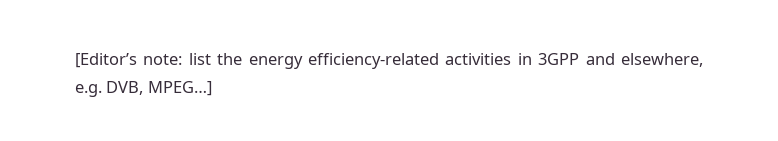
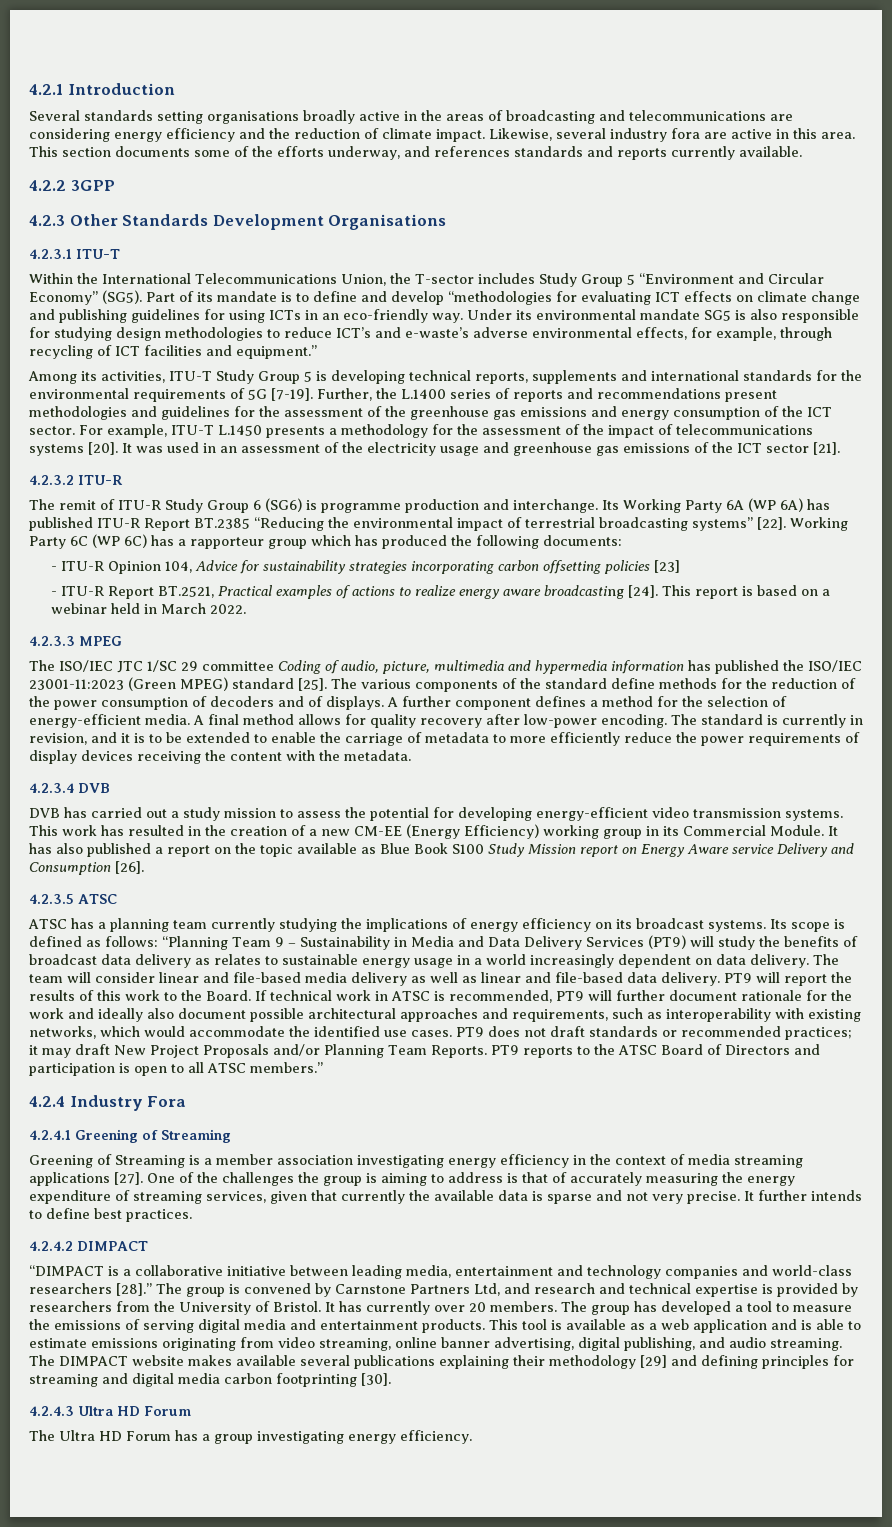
[75,53,703,69] [75,81,212,97] [Editor’s note: list the energy efficiency-related activities in 3GPP and elsewhere, e.g. DVB, MPEG…] -> [29,83,175,95] [29,110,793,124] [29,128,855,142] [29,146,802,160] [29,180,115,191] [29,214,447,230] [29,249,120,259] [29,273,824,287] [29,290,860,305] [29,309,859,323] [29,327,832,341] [29,345,317,359] [28,370,862,384] [29,388,777,402] [29,406,832,420] [29,424,813,438] [29,442,840,456] [29,475,123,485] [29,498,830,513] [29,517,848,531] [29,534,622,549] [51,560,681,574] [51,585,831,599] [51,603,247,614] [29,636,122,646] [29,660,862,674] [29,677,856,692] [29,696,787,710] [29,714,863,728] [29,732,860,746] [29,750,411,764] [29,783,110,793] [29,807,843,821] [29,824,838,839] [29,843,854,857] [29,861,144,875] [29,894,117,904] [28,918,845,932] [29,935,858,950] [29,954,839,968] [29,972,852,986] [29,990,852,1003] [29,1008,861,1022] [29,1026,852,1040] [29,1044,820,1058] [29,1062,323,1076] [29,1095,187,1111] [29,1129,231,1143] [29,1154,803,1168] [29,1172,795,1186] [29,1190,862,1204] [29,1208,192,1222] [29,1241,148,1251] [29,1265,852,1279] [29,1283,858,1297] [29,1301,852,1315] [29,1319,861,1333] [29,1337,842,1351] [29,1355,854,1369] [29,1373,391,1387] [29,1406,191,1416] [29,1430,472,1444] 4.2.1 Introduction // Several standards setting organisations broadly active in the areas of broadcasting and telecommunications are considering energy efficiency and the reduction of climate impact. Likewise, several industry fora are active in this area. This section documents some of the efforts underway, and references standards and reports currently available. // 4.2.2 3GPP // 4.2.3 Other Standards Development Organisations // 4.2.3.1 ITU-T // Within the International Telecommunications Union, the T-sector includes Study Group 5 “Environment and Circular Economy” (SG5). Part of its mandate is to define and develop “methodologies for evaluating ICT effects on climate change and publishing guidelines for using ICTs in an eco-friendly way. Under its environmental mandate SG5 is also responsible for studying design methodologies to reduce ICT’s and e-waste’s adverse environmental effects, for example, through recycling of ICT facilities and equipment.” // Among its activities, ITU-T Study Group 5 is developing technical reports, supplements and international standards for the environmental requirements of 5G [7-19]. Further, the L.1400 series of reports and recommendations present methodologies and guidelines for the assessment of the greenhouse gas emissions and energy consumption of the ICT sector. For example, ITU-T L.1450 presents a methodology for the assessment of the impact of telecommunications systems [20]. It was used in an assessment of the electricity usage and greenhouse gas emissions of the ICT sector [21]. // 4.2.3.2 ITU-R // The remit of ITU-R Study Group 6 (SG6) is programme production and interchange. Its Working Party 6A (WP 6A) has published ITU-R Report BT.2385 “Reducing the environmental impact of terrestrial broadcasting systems” [22]. Working Party 6C (WP 6C) has a rapporteur group which has produced the following documents: // - ITU-R Opinion 104, Advice for sustainability strategies incorporating carbon offsetting policies [23] // - ITU-R Report BT.2521, Practical examples of actions to realize energy aware broadcasting [24]. This report is based on a webinar held in March 2022. // 4.2.3.3 MPEG // The ISO/IEC JTC 1/SC 29 committee Coding of audio, picture, multimedia and hypermedia information has published the ISO/IEC 23001-11:2023 (Green MPEG) standard [25]. The various components of the standard define methods for the reduction of the power consumption of decoders and of displays. A further component defines a method for the selection of energy-efficient media. A final method allows for quality recovery after low-power encoding. The standard is currently in revision, and it is to be extended to enable the carriage of metadata to more efficiently reduce the power requirements of display devices receiving the content with the metadata. // 4.2.3.4 DVB // DVB has carried out a study mission to assess the potential for developing energy-efficient video transmission systems. This work has resulted in the creation of a new CM-EE (Energy Efficiency) working group in its Commercial Module. It has also published a report on the topic available as Blue Book S100 Study Mission report on Energy Aware service Delivery and Consumption [26]. // 4.2.3.5 ATSC // ATSC has a planning team currently studying the implications of energy efficiency on its broadcast systems. Its scope is defined as follows: “Planning Team 9 – Sustainability in Media and Data Delivery Services (PT9) will study the benefits of broadcast data delivery as relates to sustainable energy usage in a world increasingly dependent on data delivery. The team will consider linear and file-based media delivery as well as linear and file-based data delivery. PT9 will report the results of this work to the Board. If technical work in ATSC is recommended, PT9 will further document rationale for the work and ideally also document possible architectural approaches and requirements, such as interoperability with existing networks, which would accommodate the identified use cases. PT9 does not draft standards or recommended practices; it may draft New Project Proposals and/or Planning Team Reports. PT9 reports to the ATSC Board of Directors and participation is open to all ATSC members.” // 4.2.4 Industry Fora // 4.2.4.1 Greening of Streaming // Greening of Streaming is a member association investigating energy efficiency in the context of media streaming applications [27]. One of the challenges the group is aiming to address is that of accurately measuring the energy expenditure of streaming services, given that currently the available data is sparse and not very precise. It further intends to define best practices. // 4.2.4.2 DIMPACT // “DIMPACT is a collaborative initiative between leading media, entertainment and technology companies and world-class researchers [28].” The group is convened by Carnstone Partners Ltd, and research and technical expertise is provided by researchers from the University of Bristol. It has currently over 20 members. The group has developed a tool to measure the emissions of serving digital media and entertainment products. This tool is available as a web application and is able to estimate emissions originating from video streaming, online banner advertising, digital publishing, and audio streaming. The DIMPACT website makes available several publications explaining their methodology [29] and defining principles for streaming and digital media carbon footprinting [30]. // 4.2.4.3 Ultra HD Forum // The Ultra HD Forum has a group investigating energy efficiency.

